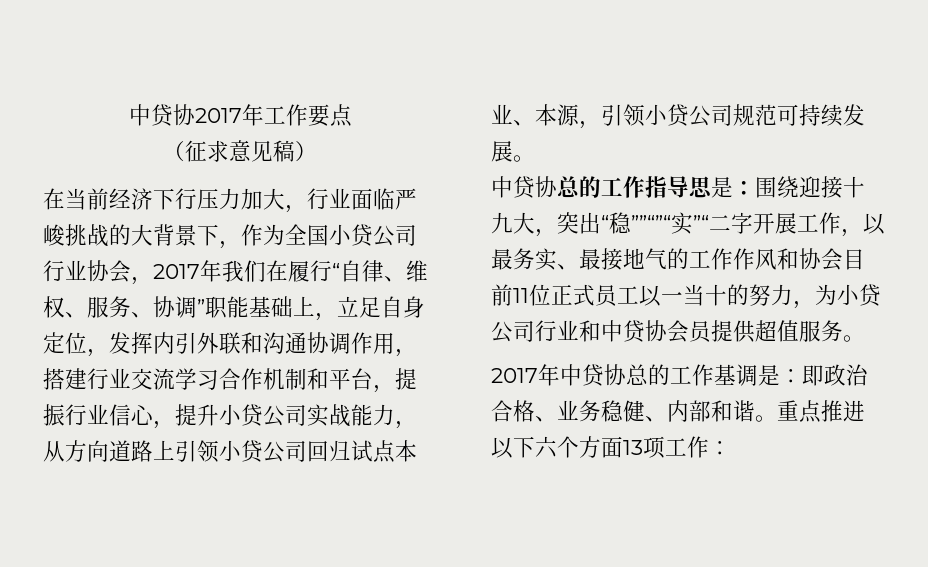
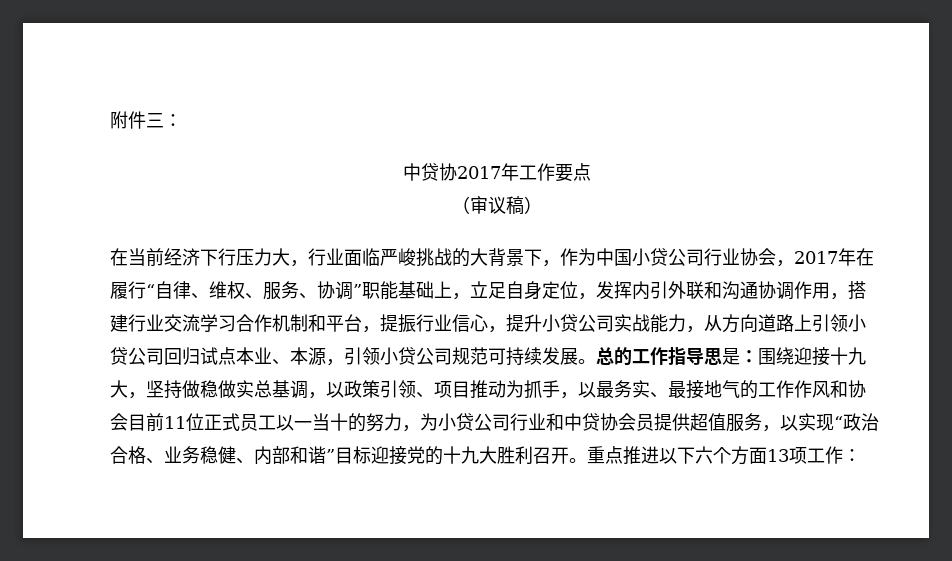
(128, 115) none -> [110,111,182,129] 附件三： //
[185,140,273,162] 征求意见 -> [469,196,506,214] 审议
[241,188,263,210] 加 -> (272, 257) none
[285,224,307,245] 全 -> [596,248,614,266] 中
[222,260,266,282] 我们 -> (856, 257) none
[491,176,558,199] // 中贷协 -> (596, 361) none
[557,212,841,235] 突出“稳””“”“实”“二字开展工作 -> [146,380,560,399] 坚持做稳做实总基调，以政策引领、项目推动为抓手
[843,335,865,342] [491,364,824,387] 。 // 2017年中贷协总的工作基调是：即 -> [762,413,843,432] ，以实现“
(755, 411) none -> [326,446,569,465] ”目标迎接党的十九大胜利召开

